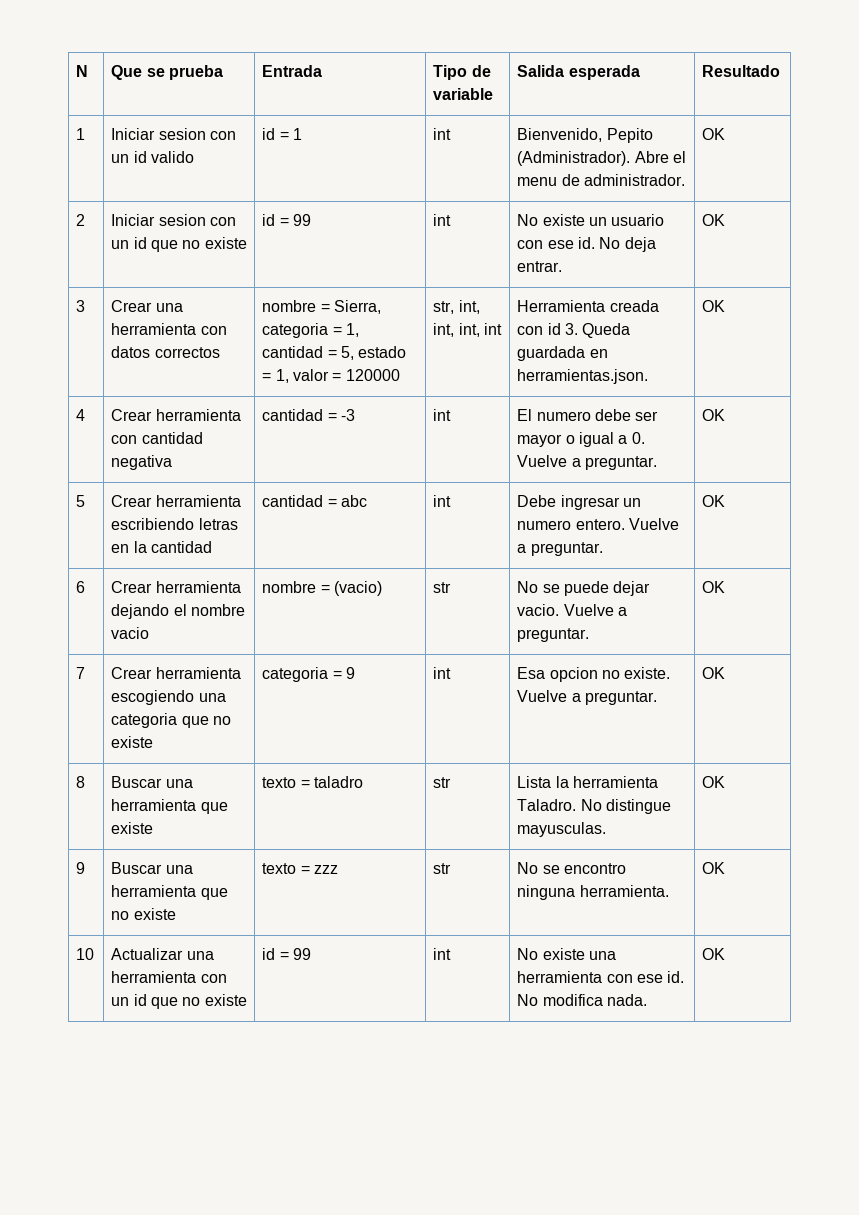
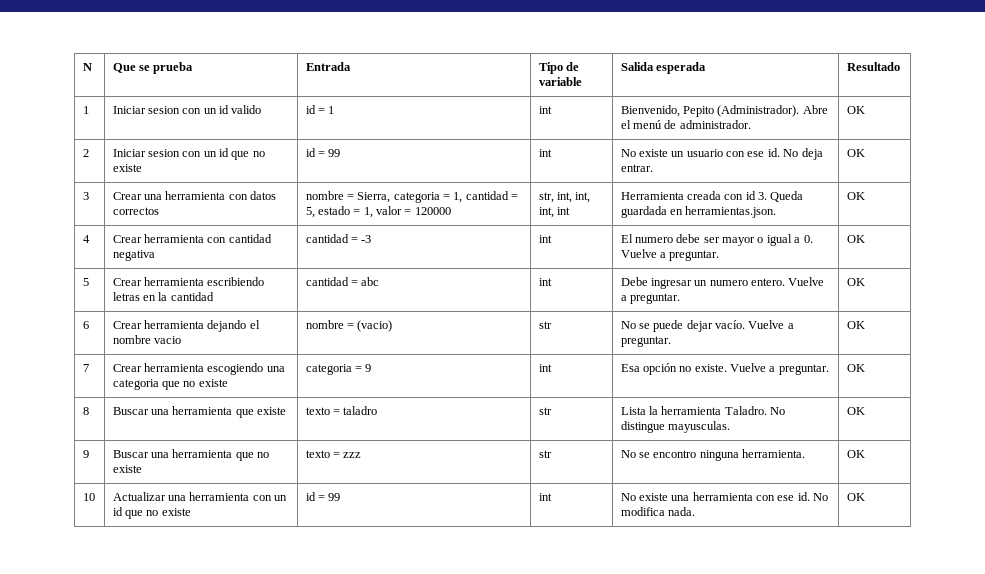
[517,177,558,186] menu -> [632,120,662,129] menú
[517,604,560,616] vacio. -> [715,320,746,329] vacío.
[549,667,598,682] opcion -> [642,363,677,375] opción

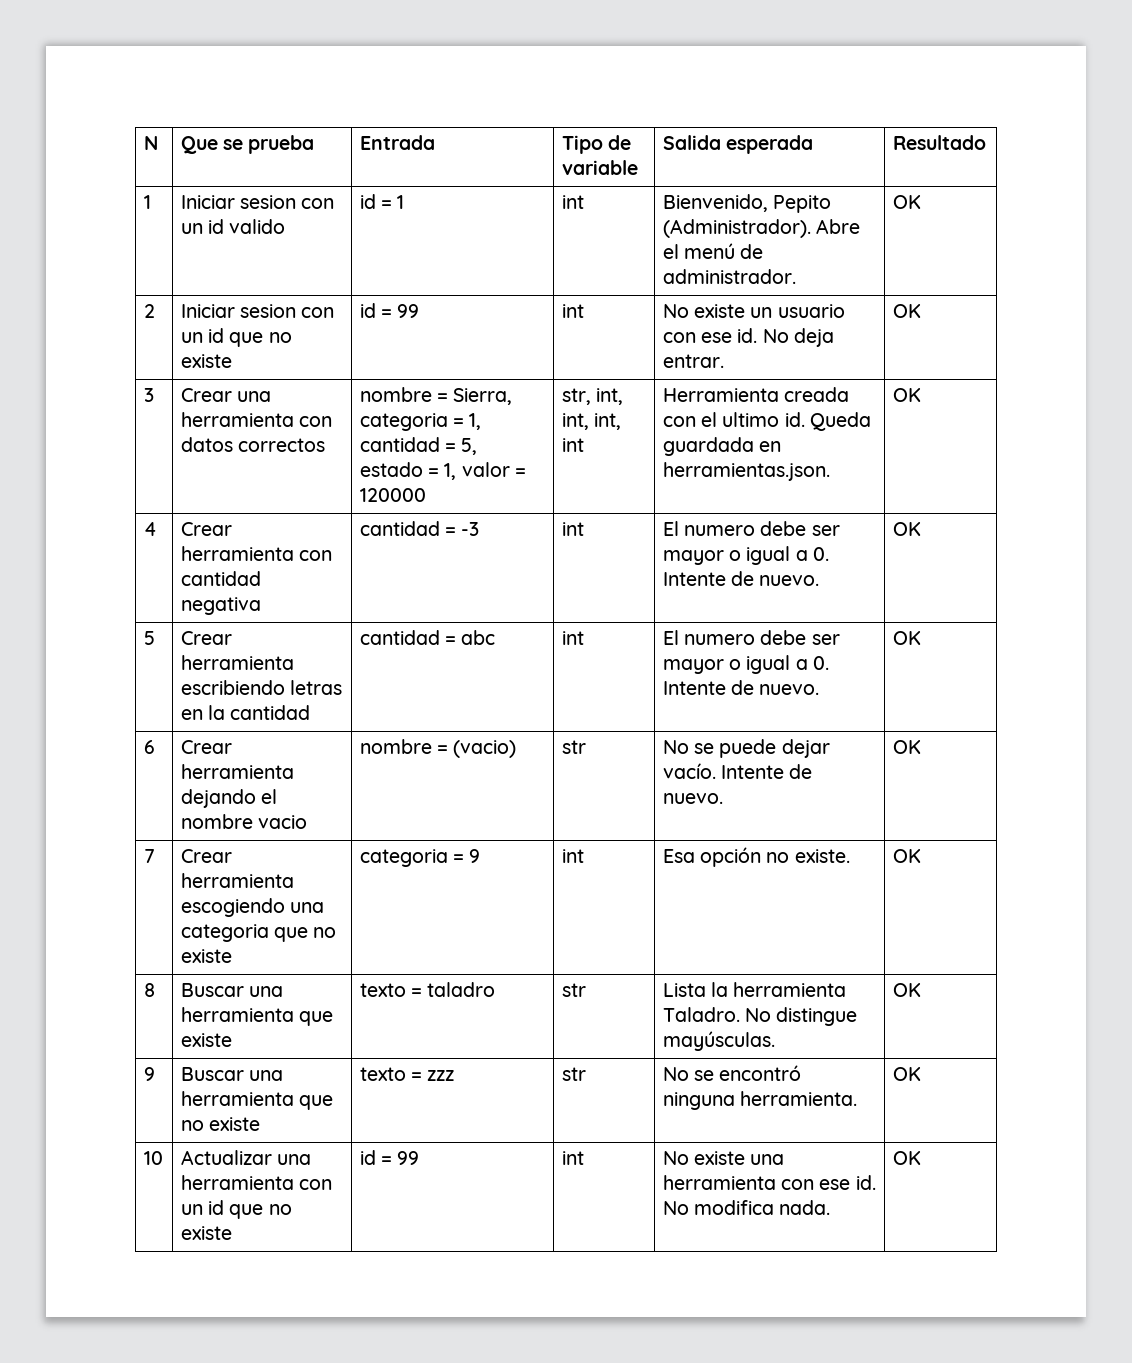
[745,191,768,200] id 3. -> [701,412,805,427] el ultimo id.
[620,249,720,261] Vuelve a preguntar. -> [662,571,820,586] Intente de nuevo.
[620,277,825,289] [620,293,680,304] Debe ingresar un numero entero. Vuelve a preguntar. -> [662,630,840,645] [662,655,829,674] [662,680,820,695] El numero debe ser mayor o igual a 0. Intente de nuevo.
[748,320,794,329] [620,336,671,347] Vuelve a preguntar. -> [721,764,813,779] [662,793,723,804] Intente de nuevo.
[730,363,829,375] Vuelve a preguntar. -> (850, 856) none
[667,421,730,433] mayusculas. -> [662,1031,775,1051] mayúsculas.
[653,450,697,458] encontro -> [719,1065,802,1081] encontró

